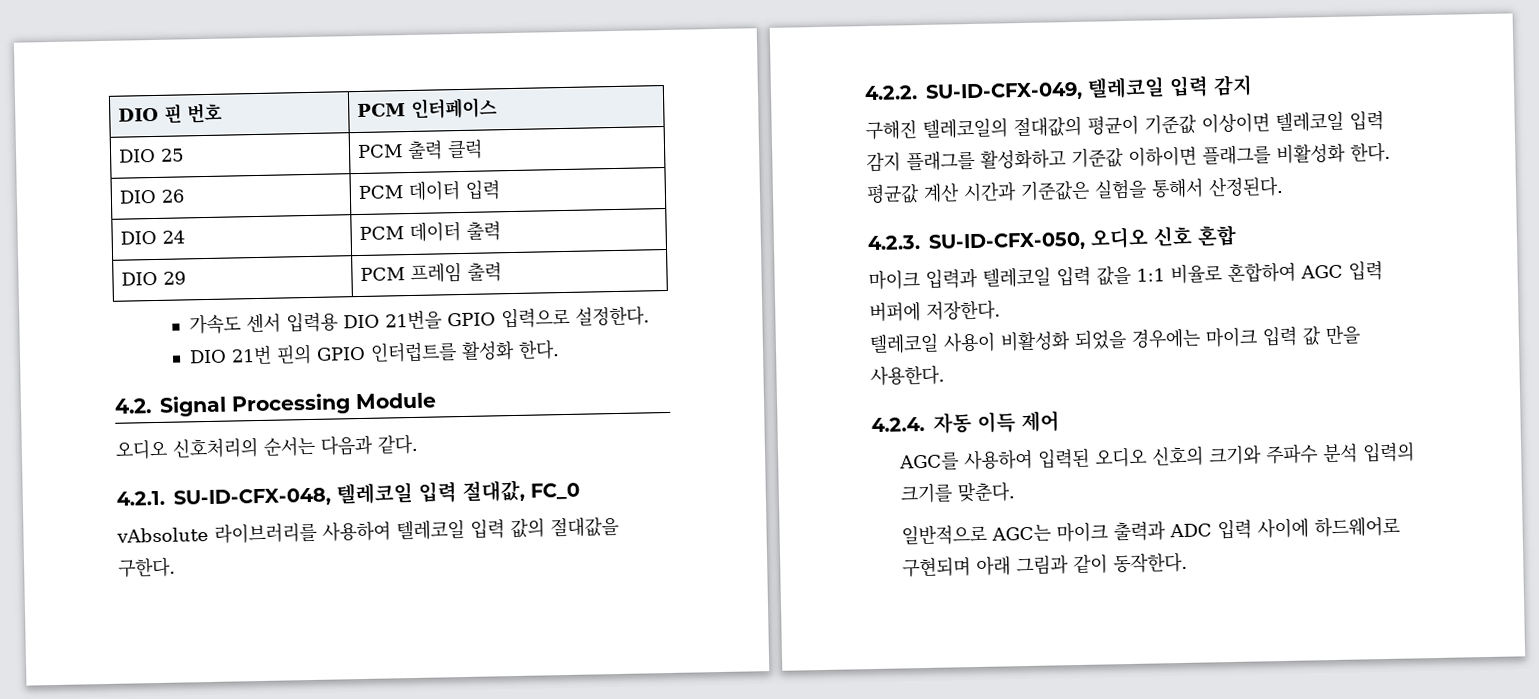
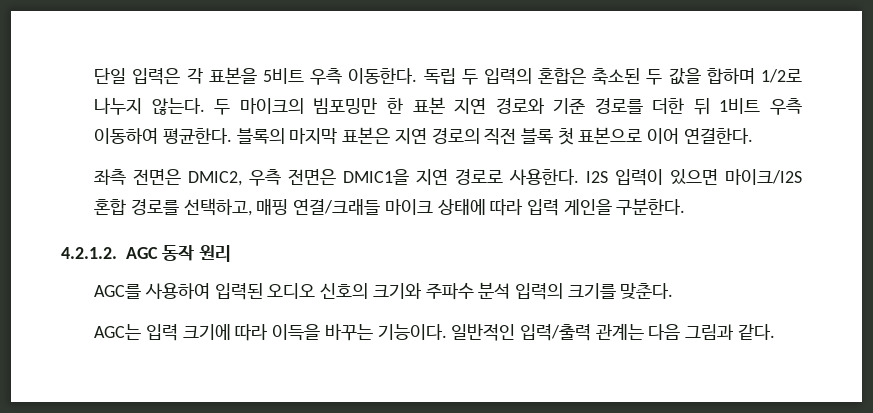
[117,102,223,124] [356,97,498,119] [117,148,184,163] [356,139,483,161] [118,189,185,204] [357,180,501,202] [119,230,185,245] [358,221,501,243] [120,271,186,286] [359,262,502,284] [188,305,650,335] [188,339,560,365] [114,392,437,417] [115,433,418,460] [116,479,580,508] [116,516,619,544] [117,556,176,578] [864,74,1253,102] [865,110,1384,141] [866,141,1391,173] [866,175,1284,205] [867,224,1237,252] [868,261,1383,291] [869,299,1001,323] [869,325,1360,355] [870,364,945,387] [871,410,1060,434] DIO 핀 번호 | PCM 인터페이스 // DIO 25 | PCM 출력 클럭 // DIO 26 | PCM 데이터 입력 // DIO 24 | PCM 데이터 출력 // DIO 29 | PCM 프레임 출력 // 가속도 센서 입력용 DIO 21번을 GPIO 입력으로 설정한다. // DIO 21번 핀의 GPIO 인터럽트를 활성화 한다. // 4.2. Signal Processing Module // 오디오 신호처리의 순서는 다음과 같다. // 4.2.1. SU-ID-CFX-048, 텔레코일 입력 절대값, FC_0 // vAbsolute 라이브러리를 사용하여 텔레코일 입력 값의 절대값을 구한다. // 4.2.2. SU-ID-CFX-049, 텔레코일 입력 감지 // 구해진 텔레코일의 절대값의 평균이 기준값 이상이면 텔레코일 입력 감지 플래그를 활성화하고 기준값 이하이면 플래그를 비활성화 한다. 평균값 계산 시간과 기준값은 실험을 통해서 산정된다. // 4.2.3. SU-ID-CFX-050, 오디오 신호 혼합 // 마이크 입력과 텔레코일 입력 값을 1:1 비율로 혼합하여 AGC 입력 버퍼에 저장한다. // 텔레코일 사용이 비활성화 되었을 경우에는 마이크 입력 값 만을 사용한다. // 4.2.4. 자동 이득 제어 -> [94,67,803,85] [94,97,803,115] [94,127,753,145] [94,169,803,186] [94,198,686,216] [61,245,232,262] 단일 입력은 각 표본을 5비트 우측 이동한다. 독립 두 입력의 혼합은 축소된 두 값을 합하며 1/2로 나누지 않는다. 두 마이크의 빔포밍만 한 표본 지연 경로와 기준 경로를 더한 뒤 1비트 우측 이동하여 평균한다. 블록의 마지막 표본은 지연 경로의 직전 블록 첫 표본으로 이어 연결한다. // 좌측 전면은 DMIC2, 우측 전면은 DMIC1을 지연 경로로 사용한다. I2S 입력이 있으면 마이크/I2S 혼합 경로를 선택하고, 매핑 연결/크래들 마이크 상태에 따라 입력 게인을 구분한다. // 4.2.1.2. AGC 동작 원리
[900,515,1400,546] [901,551,1188,578] 일반적으로 AGC는 마이크 출력과 ADC 입력 사이에 하드웨어로 구현되며 아래 그림과 같이 동작한다. -> [94,323,775,341] AGC는 입력 크기에 따라 이득을 바꾸는 기능이다. 일반적인 입력/출력 관계는 다음 그림과 같다.

